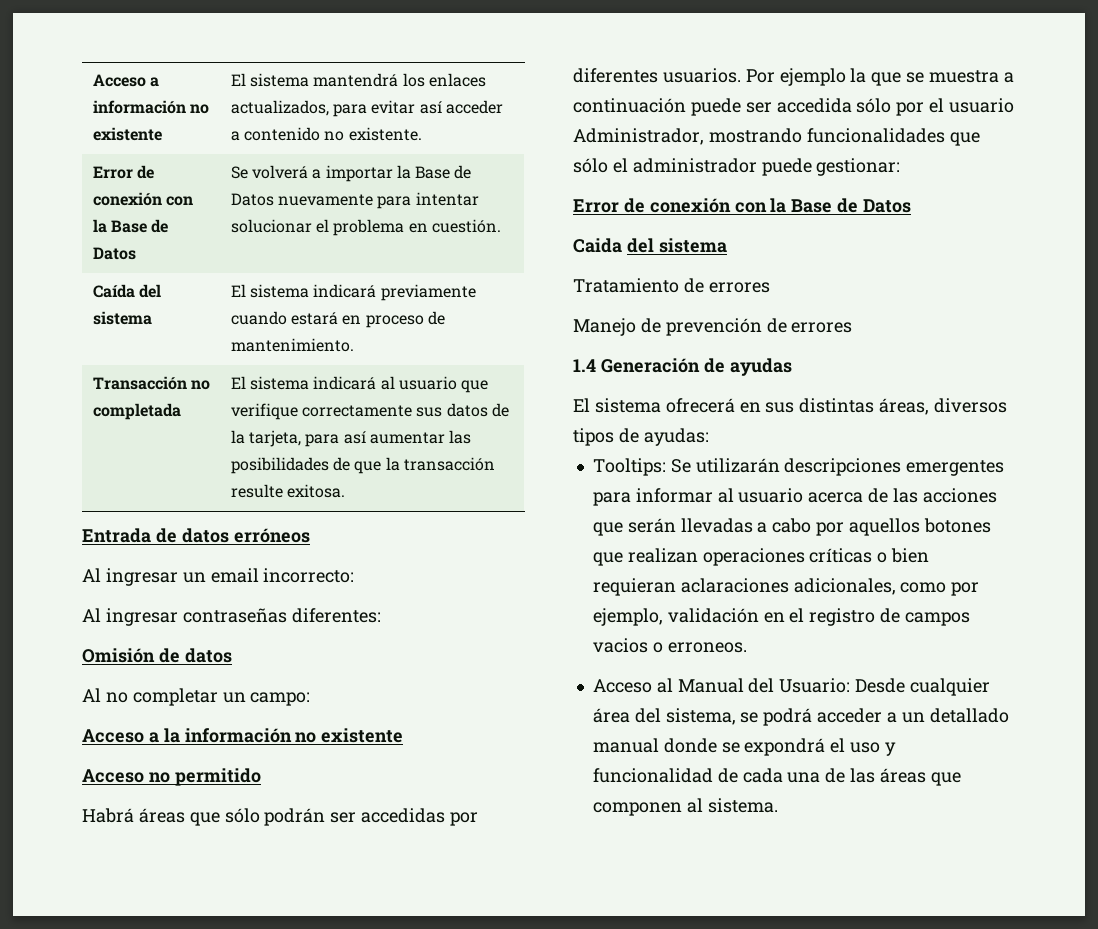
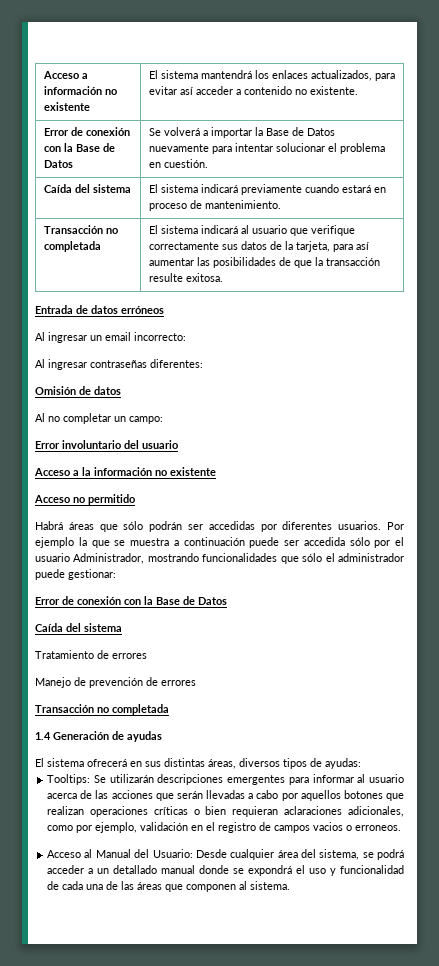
(311, 699) none -> [35,440,178,449] // Error involuntario del usuario
[573,238,622,253] Caida -> [35,623,63,632] Caída
(853, 327) none -> [35,704,169,715] // Transacción no completada

